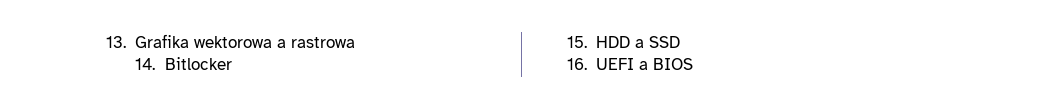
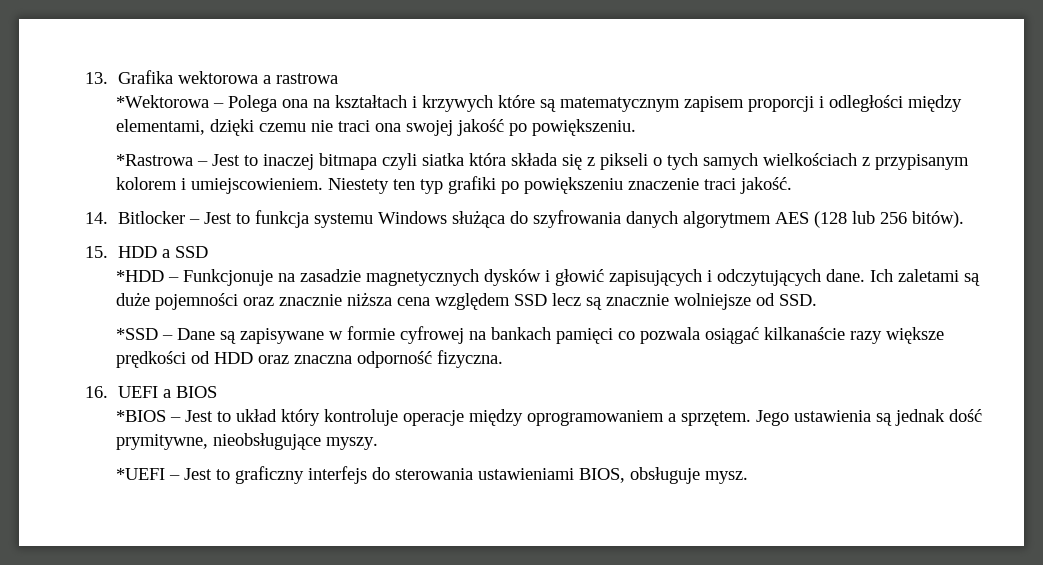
[135,57,232,70] [566,36,681,48] [566,58,694,70] 14. Bitlocker // 15. HDD a SSD // 16. UEFI a BIOS -> [115,95,962,112] [115,119,636,136] [115,153,969,170] [115,176,792,194] [85,210,964,228] [85,246,208,258] [115,269,980,286] [115,292,817,310] [115,326,944,344] [115,350,503,368] [85,386,217,398] [115,409,982,426] [115,433,378,450] [115,466,748,484] *Wektorowa – Polega ona na kształtach i krzywych które są matematycznym zapisem proporcji i odległości między elementami, dzięki czemu nie traci ona swojej jakość po powiększeniu. // *Rastrowa – Jest to inaczej bitmapa czyli siatka która składa się z pikseli o tych samych wielkościach z przypisanym kolorem i umiejscowieniem. Niestety ten typ grafiki po powiększeniu znaczenie traci jakość. // 14. Bitlocker – Jest to funkcja systemu Windows służąca do szyfrowania danych algorytmem AES (128 lub 256 bitów). // 15. HDD a SSD // *HDD – Funkcjonuje na zasadzie magnetycznych dysków i głowić zapisujących i odczytujących dane. Ich zaletami są duże pojemności oraz znacznie niższa cena względem SSD lecz są znacznie wolniejsze od SSD. // *SSD – Dane są zapisywane w formie cyfrowej na bankach pamięci co pozwala osiągać kilkanaście razy większe prędkości od HDD oraz znaczna odporność fizyczna. // 16. UEFI a BIOS // *BIOS – Jest to układ który kontroluje operacje między oprogramowaniem a sprzętem. Jego ustawienia są jednak dość prymitywne, nieobsługujące myszy. // *UEFI – Jest to graficzny interfejs do sterowania ustawieniami BIOS, obsługuje mysz.

